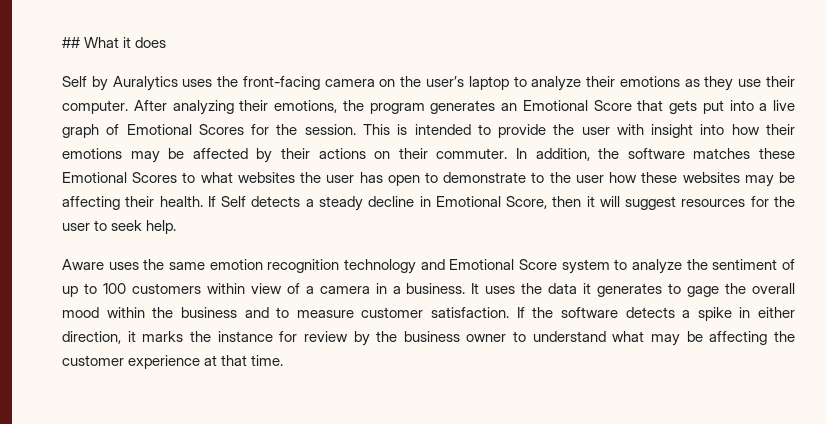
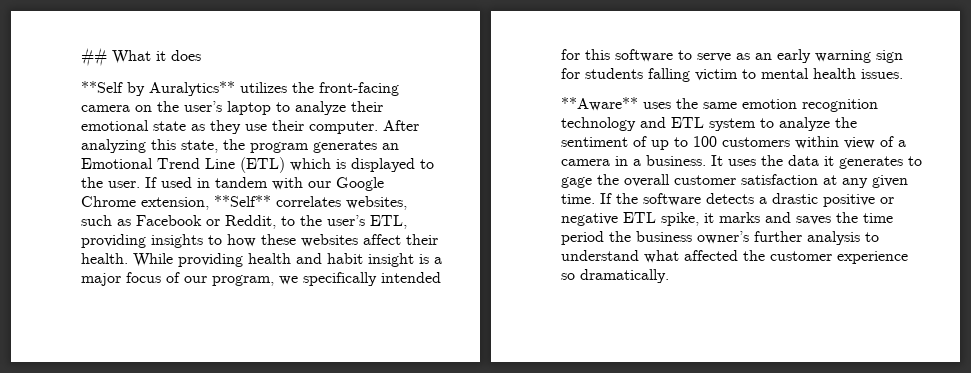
[62,76,213,91] Self by Auralytics uses -> [81,81,287,96] **Self by Auralytics** utilizes
[619,76,680,87] emotions -> [81,120,186,131] emotional state
[239,100,337,113] their emotions, -> [151,139,218,153] this state,
[593,100,795,114] [62,124,796,138] [62,148,796,163] [62,172,795,187] [62,196,796,211] [62,220,177,234] [62,259,104,270] Score that gets put into a live graph of Emotional Scores for the session. This is intended to provide the user with insight into how their emotions may be affected by their actions on their commuter. In addition, the software matches these Emotional Scores to what websites the user has open to demonstrate to the user how these websites may be affecting their health. If Self detects a steady decline in Emotional Score, then it will suggest resources for the user to seek help. // Aware -> [157,157,434,173] [81,177,384,191] [81,195,407,210] [81,215,407,229] [81,234,438,248] [81,253,442,267] [81,272,441,286] [561,49,903,63] [561,68,903,82] [561,97,638,111] Trend Line (ETL) which is displayed to the user. If used in tandem with our Google Chrome extension, **Self** correlates websites, such as Facebook or Reddit, to the user’s ETL, providing insights to how these websites affect their health. While providing health and habit insight is a major focus of our program, we specifically intended for this software to serve as an early warning sign for students falling victim to mental health issues. // **Aware**
[449,259,557,270] Emotional Score -> [671,117,704,128] ETL
[62,307,509,318] mood within the business and to measure customer satisfaction. -> [674,174,908,188] [561,194,595,204] customer satisfaction at any given time.
[697,307,795,321] [62,331,795,346] [62,355,284,369] spike in either direction, it marks the instance for review by the business owner to understand what may be affecting the customer experience at that time. -> [772,193,894,207] [561,212,893,226] [561,231,879,245] [561,250,908,264] [561,269,669,283] drastic positive or negative ETL spike, it marks and saves the time period the business owner’s further analysis to understand what affected the customer experience so dramatically.

